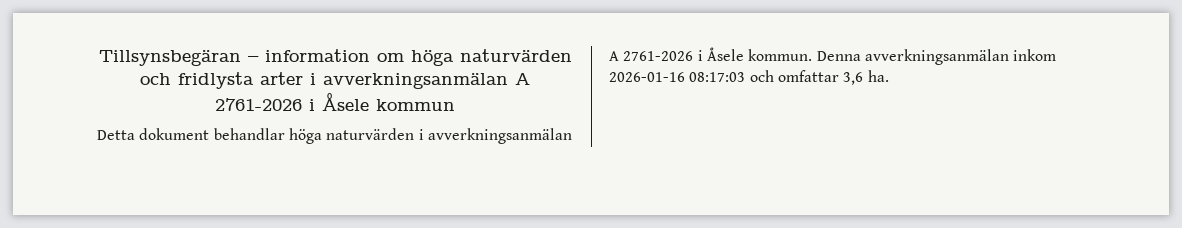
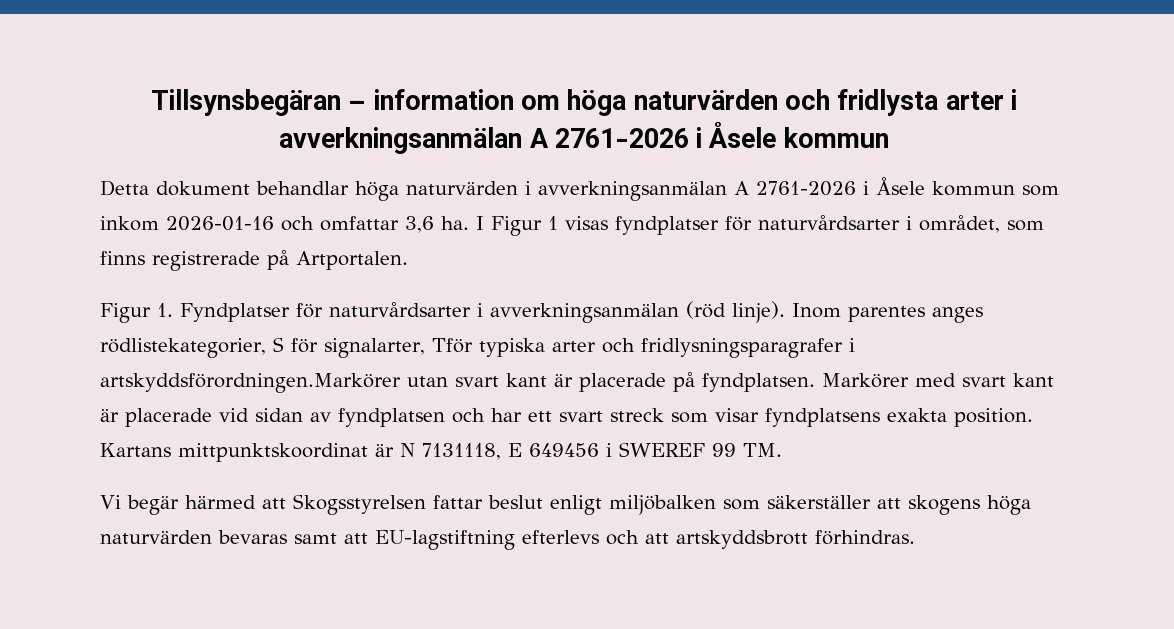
[748,49,1009,65] kommun. Denna avverkningsanmälan -> [932,181,1059,196] kommun som
[689,72,746,82] 08:17:03 -> (274, 223) none
(889, 76) none -> [476,215,1044,236] [100,250,408,271] [100,301,983,323] [100,337,855,358] [100,372,1054,393] [100,408,1033,427] [100,442,782,462] [100,494,1031,515] [100,530,915,550] I Figur 1 visas fyndplatser för naturvårdsarter i området, som finns registrerade på Artportalen. // Figur 1. Fyndplatser för naturvårdsarter i avverkningsanmälan (röd linje). Inom parentes anges rödlistekategorier, S för signalarter, Tför typiska arter och fridlysningsparagrafer i artskyddsförordningen.Markörer utan svart kant är placerade på fyndplatsen. Markörer med svart kant är placerade vid sidan av fyndplatsen och har ett svart streck som visar fyndplatsens exakta position. Kartans mittpunktskoordinat är N 7131118, E 649456 i SWEREF 99 TM. // Vi begär härmed att Skogsstyrelsen fattar beslut enligt miljöbalken som säkerställer att skogens höga naturvärden bevaras samt att EU-lagstiftning efterlevs och att artskyddsbrott förhindras.

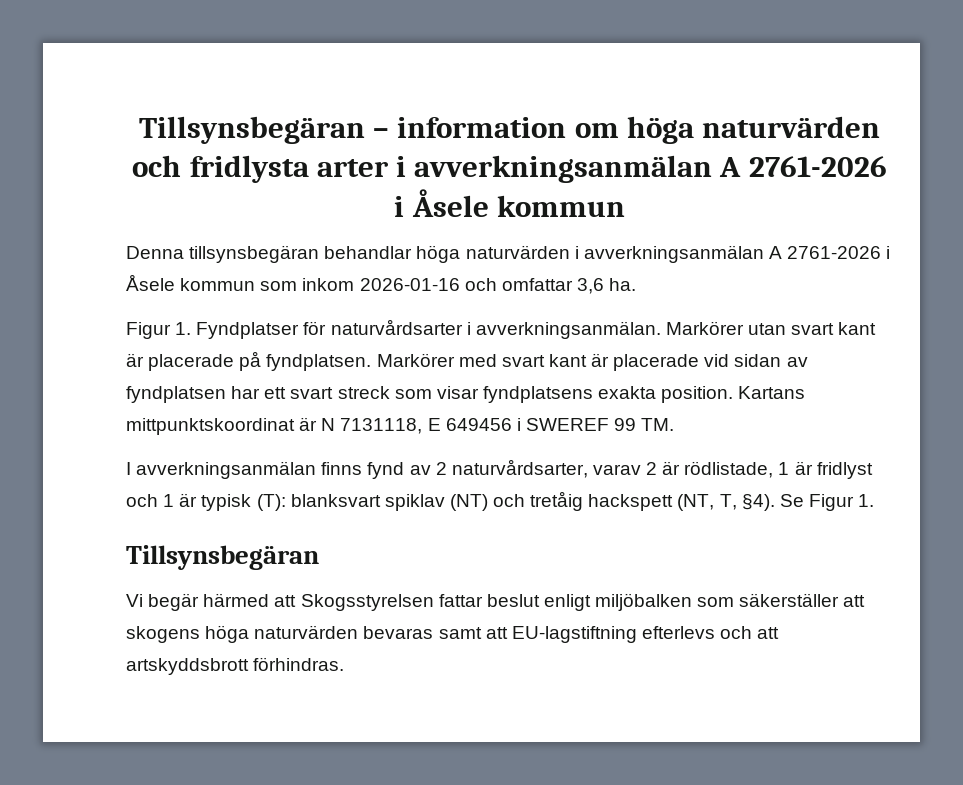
[100,180,250,196] Detta dokument -> [126,245,320,263] Denna tillsynsbegäran
[476,215,1044,236] [100,250,408,271] I Figur 1 visas fyndplatser för naturvårdsarter i området, som finns registrerade på Artportalen. -> (637, 284) none
[490,301,983,323] [100,337,855,358] [100,373,401,393] avverkningsanmälan (röd linje). Inom parentes anges rödlistekategorier, S för signalarter, Tför typiska arter och fridlysningsparagrafer i artskyddsförordningen.Markörer -> [475,321,744,339] avverkningsanmälan. Markörer
[452,408,485,423] och -> (226, 394) none
(782, 450) none -> [126,459,873,479] [126,491,875,511] [126,545,319,570] // I avverkningsanmälan finns fynd av 2 naturvårdsarter, varav 2 är rödlistade, 1 är fridlyst och 1 är typisk (T): blanksvart spiklav (NT) och tretåig hackspett (NT, T, §4). Se Figur 1. // Tillsynsbegäran

